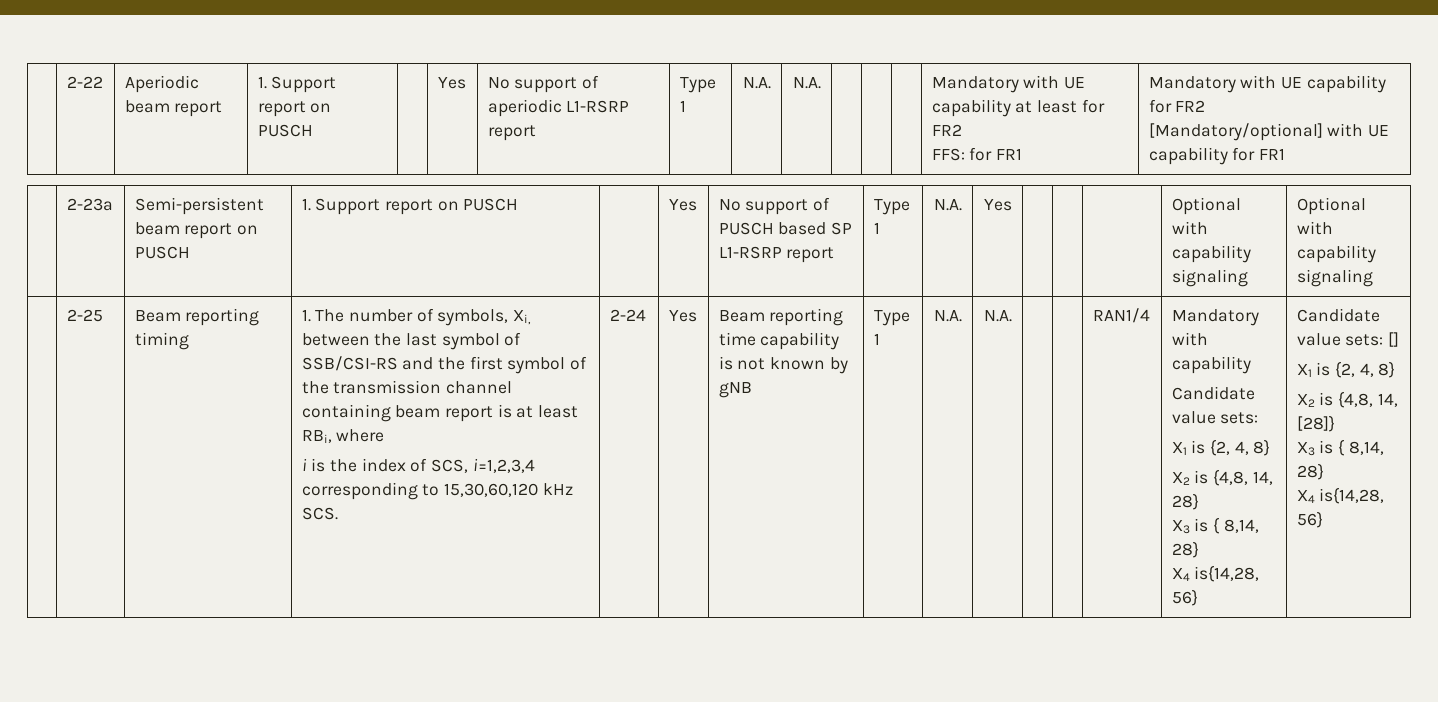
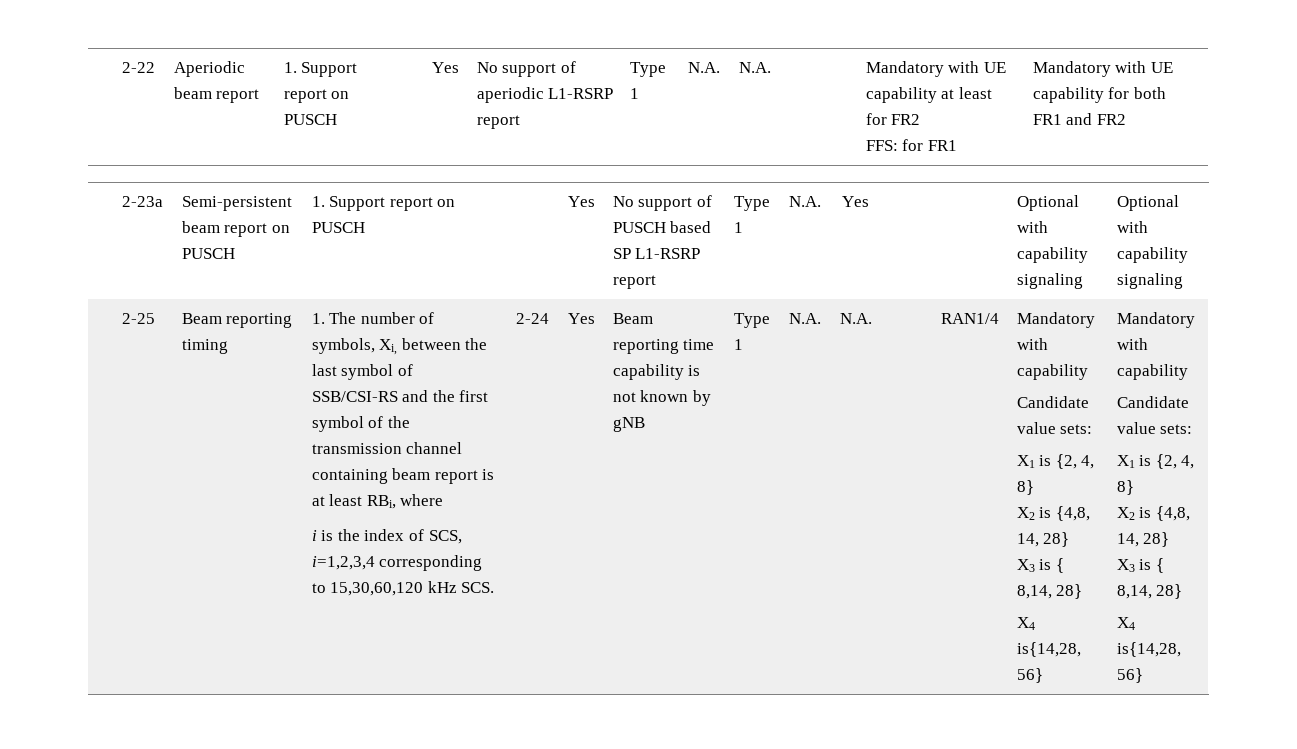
[1175,100,1206,112] [1148,123,1389,141] [1148,147,1285,165] FR2 // [Mandatory/optional] with UE capability for FR1 -> [1133,87,1166,99] [1032,113,1126,125] both FR1 and FR2
[1296,308,1380,322] [1296,332,1399,347] [1296,361,1396,378] [1296,391,1398,408] [1296,415,1335,432] Candidate value sets: [] // X1 is {2, 4, 8} // X2 is {4,8, 14, [28]} -> [1116,312,1195,328] [1116,338,1148,350] [1116,364,1188,380] [1116,396,1189,408] [1116,422,1193,434] [1116,454,1195,469] [1116,480,1134,495] [1116,506,1190,521] [1116,532,1170,547] Mandatory with capability // Candidate value sets: // X1 is {2, 4, 8} // X2 is {4,8, 14, 28}

